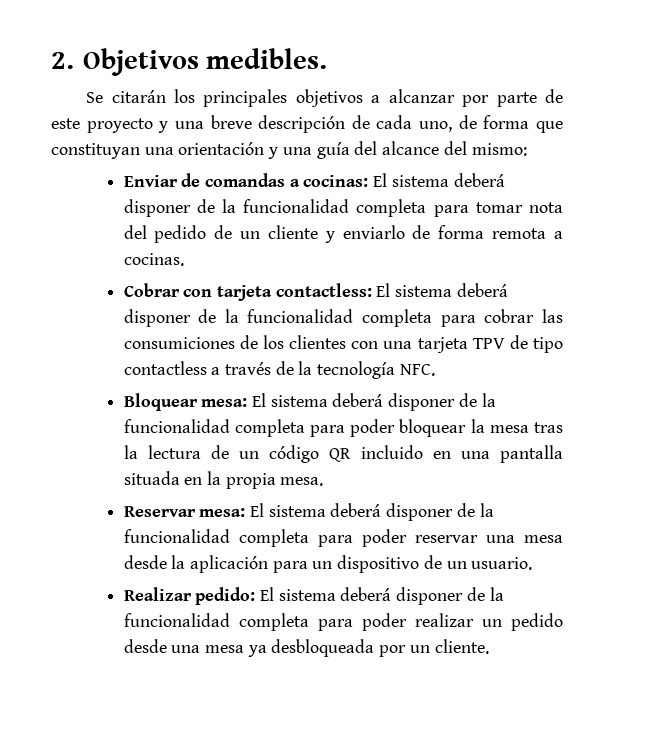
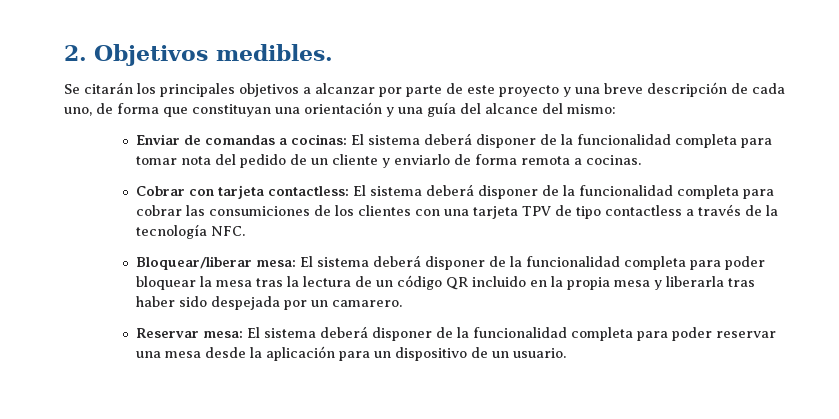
[123,393,198,411] Bloquear -> [136,256,253,270] Bloquear/liberar
[460,445,564,463] [123,471,324,489] una pantalla situada en la propia mesa. -> [551,276,756,290] [136,296,403,310] la propia mesa y liberarla tras haber sido despejada por un camarero.
[123,587,504,605] [123,613,563,631] [123,639,489,657] // Realizar pedido: El sistema deberá disponer de la funcionalidad completa para poder realizar un pedido desde una mesa ya desbloqueada por un cliente. -> (567, 353) none

